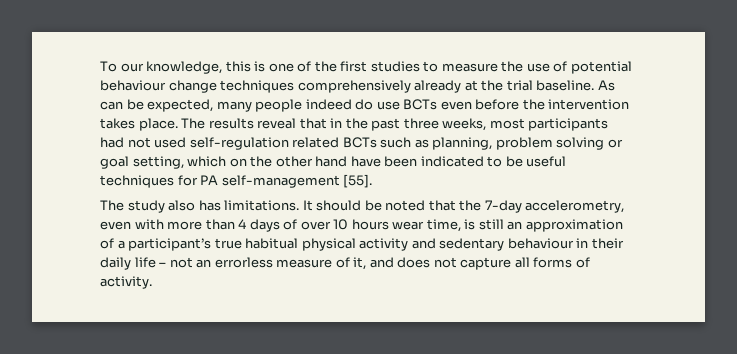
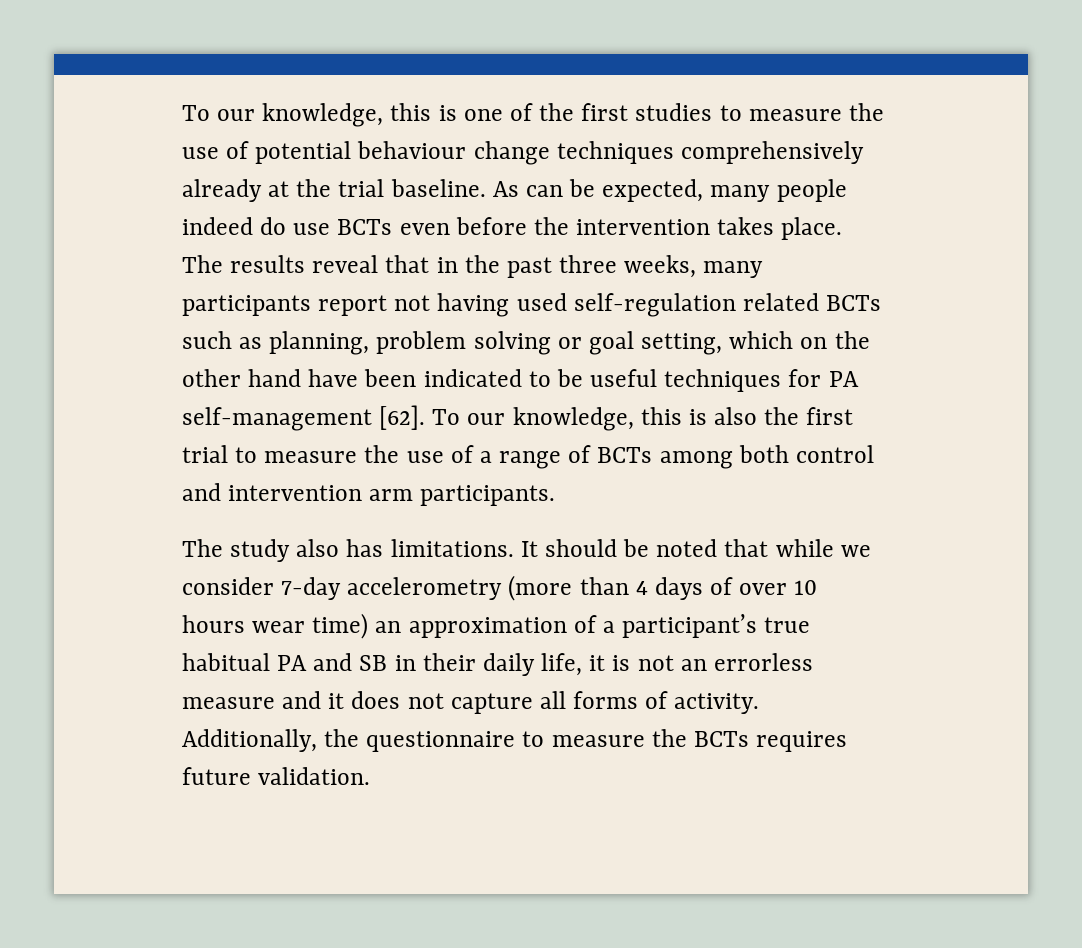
[489,118,609,131] [100,137,151,148] most participants had not -> [703,261,764,278] [182,293,510,317] many participants report not having
[343,174,373,188] [55]. -> [379,405,854,431] [182,445,874,469] [182,483,556,506] [62]. To our knowledge, this is also the first trial to measure the use of a range of BCTs among both control and intervention arm participants.
[459,200,625,213] [100,219,203,230] the 7-day accelerometry, even with more -> [775,539,871,557] [182,575,573,601] while we consider 7-day accelerometry (more
[426,219,504,232] time, is still -> [312,613,369,639] time)
[301,238,624,251] [100,257,167,270] physical activity and sedentary behaviour in their daily life – -> [277,653,631,676] PA and SB in their daily life, it is
[335,257,394,270] of it, and -> [282,691,345,709] and it
(152, 282) none -> [182,729,848,752] [182,767,371,785] Additionally, the questionnaire to measure the BCTs requires future validation.

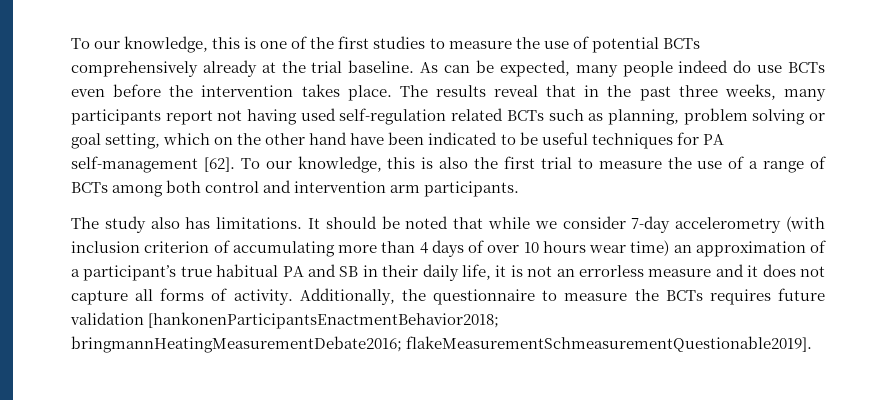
[357,141,674,165] behaviour change techniques -> [662,38,700,49] BCTs
[508,575,573,601] (more -> [786,216,825,232] [71,240,377,257] (with inclusion criterion of accumulating more
[258,767,371,785] validation. -> [70,312,500,329] [71,336,813,353] validation [hankonenParticipantsEnactmentBehavior2018; bringmannHeatingMeasurementDebate2016; flakeMeasurementSchmeasurementQuestionable2019].

